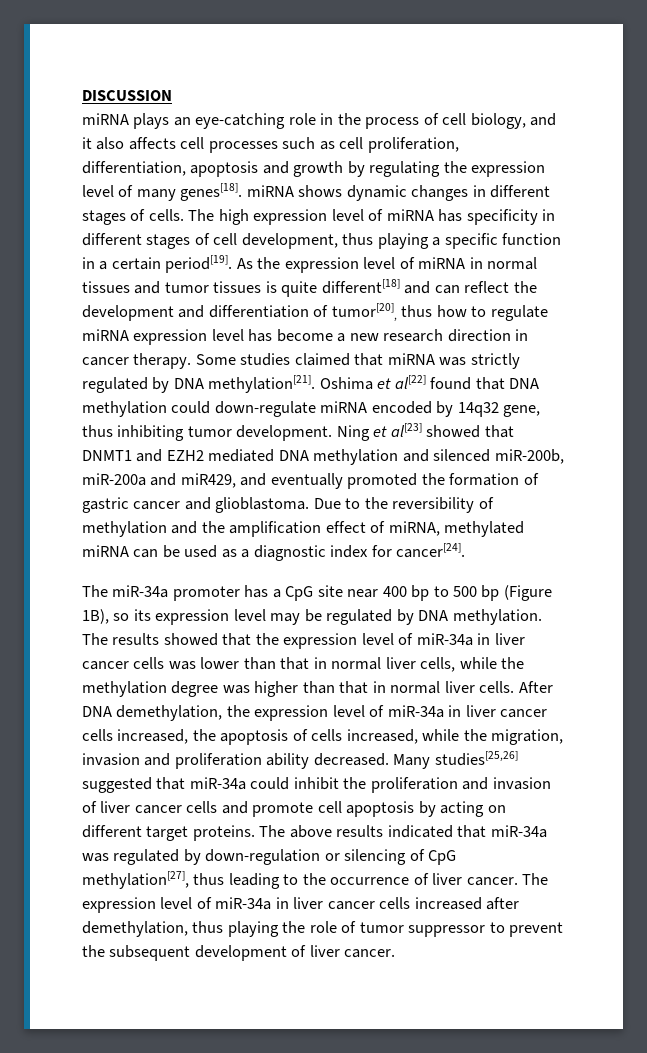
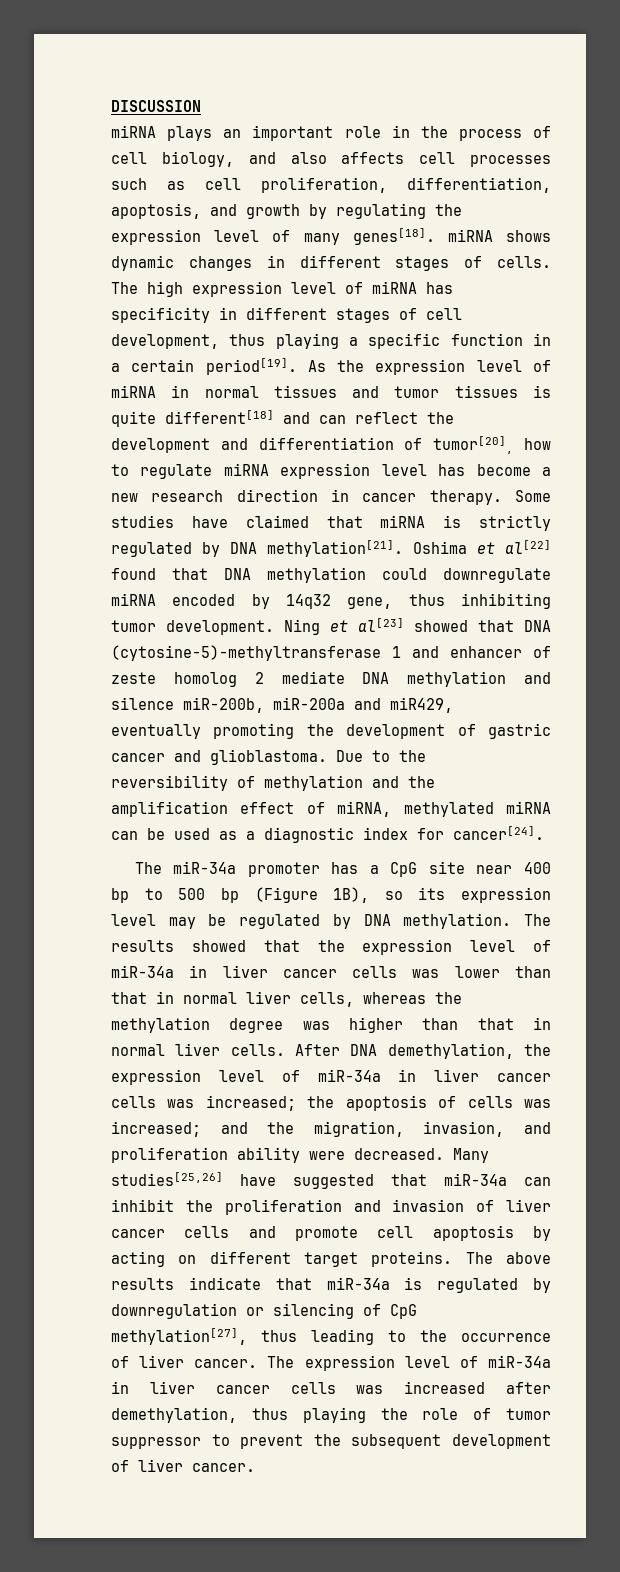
[195,113,286,129] eye-catching -> [252,125,334,141] important
[82,137,92,149] it -> (276, 158) none
[190,161,259,177] apoptosis -> [111,203,201,219] apoptosis,
[401,305,433,317] thus -> (514, 445) none
(291, 359) none -> [191,516,228,528] have
[439,357,467,366] was -> [443,515,462,528] is
[214,401,316,417] down-regulate -> [443,568,551,583] downregulate
[82,449,275,462] DNMT1 and EZH2 mediated -> [524,620,551,632] [111,645,551,661] [111,671,345,687] DNA (cytosine-5)-methyltransferase 1 and enhancer of zeste homolog 2 mediate
[433,449,491,462] silenced -> [111,697,174,710] silence
[240,473,520,489] and eventually promoted the formation -> [111,723,446,739] eventually promoting the development
[459,657,497,669] while -> [363,992,426,1004] whereas
[117,729,189,744] increased, -> [167,1095,296,1111] was increased;
[346,729,460,744] increased, while -> [524,1099,551,1108] [111,1121,248,1137] was increased; and
[82,753,140,766] invasion -> [423,1121,505,1137] invasion,
(310, 761) none -> [309,1151,345,1160] were
(518, 758) none -> [240,1174,276,1186] have
[250,777,290,790] could -> [524,1177,551,1186] can
[387,825,547,838] [82,849,321,865] indicated that miR-34a was regulated by down-regulation -> [188,1277,551,1293] [111,1303,237,1319] indicate that miR-34a is regulated by downregulation
(411, 903) none -> [356,1385,384,1394] was

